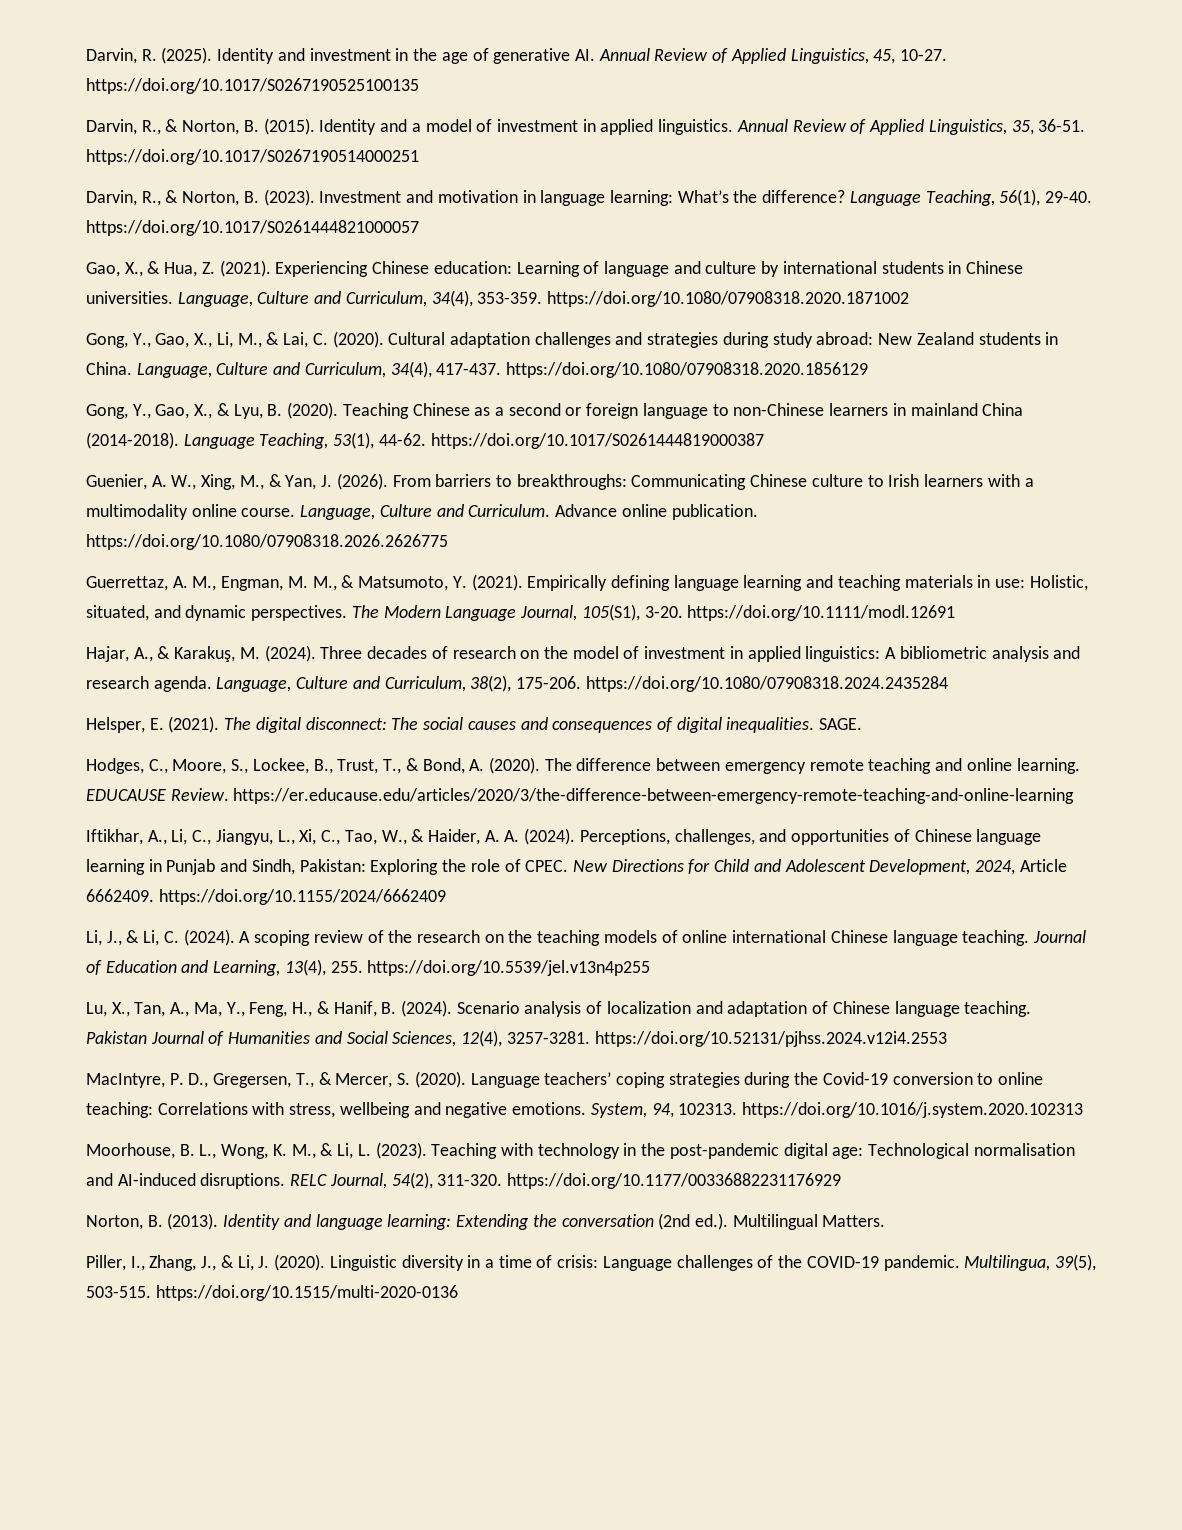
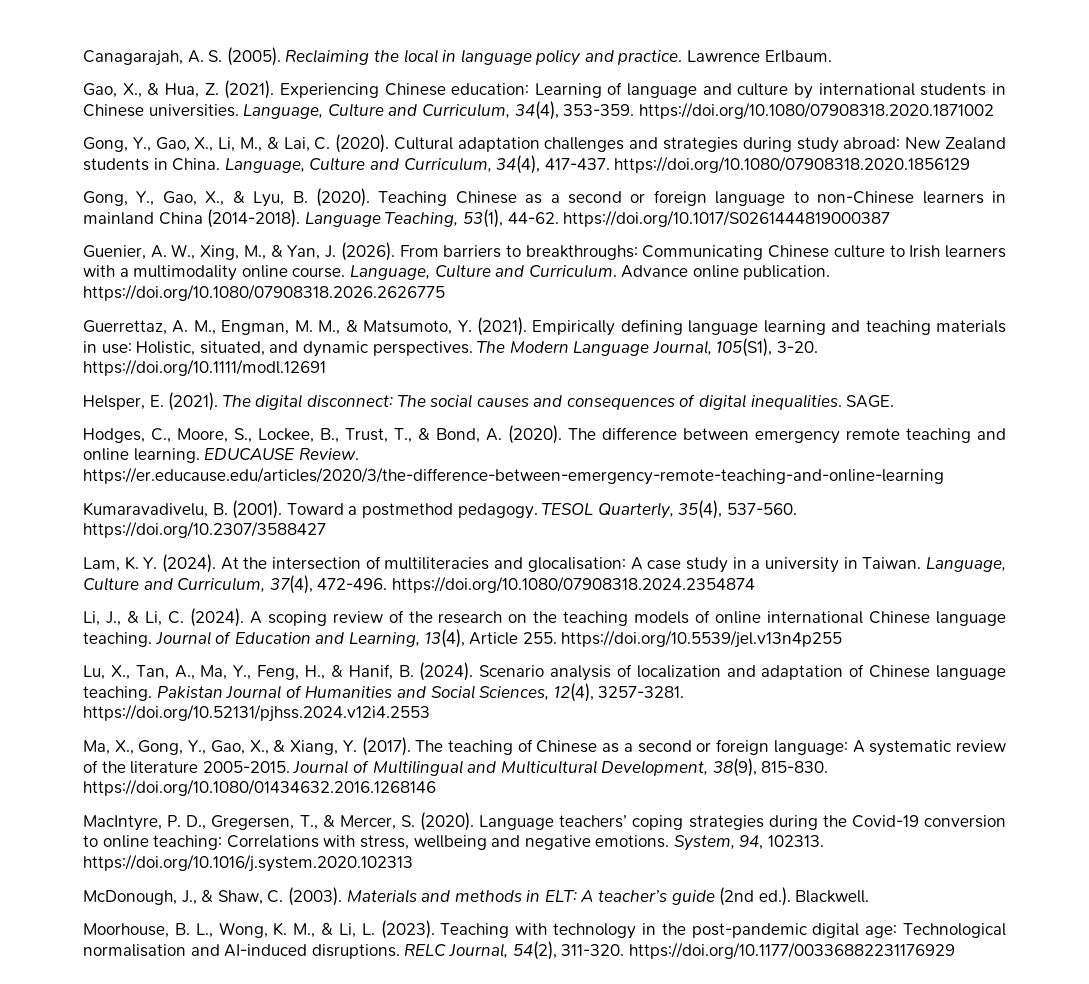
[86,47,948,64] [86,78,419,94] [86,118,1086,135] [86,149,419,165] [86,189,1093,206] [86,220,419,236] Darvin, R. (2025). Identity and investment in the age of generative AI. Annual Review of Applied Linguistics, 45, 10-27. https://doi.org/10.1017/S0267190525100135 // Darvin, R., & Norton, B. (2015). Identity and a model of investment in applied linguistics. Annual Review of Applied Linguistics, 35, 36-51. https://doi.org/10.1017/S0267190514000251 // Darvin, R., & Norton, B. (2023). Investment and motivation in language learning: What’s the difference? Language Teaching, 56(1), 29-40. https://doi.org/10.1017/S0261444821000057 -> [83,47,832,66] Canagarajah, A. S. (2005). Reclaiming the local in language policy and practice. Lawrence Erlbaum.
[86,645,1081,662] [86,675,948,692] // Hajar, A., & Karakuş, M. (2024). Three decades of research on the model of investment in applied linguistics: A bibliometric analysis and research agenda. Language, Culture and Curriculum, 38(2), 175-206. https://doi.org/10.1080/07908318.2024.2435284 -> (326, 367) none
[86,828,1042,845] [86,859,1067,875] [86,889,446,905] Iftikhar, A., Li, C., Jiangyu, L., Xi, C., Tao, W., & Haider, A. A. (2024). Perceptions, challenges, and opportunities of Chinese language learning in Punjab and Sindh, Pakistan: Exploring the role of CPEC. New Directions for Child and Adolescent Development, 2024, Article 6662409. https://doi.org/10.1155/2024/6662409 -> [83,500,797,519] [83,521,326,538] [83,554,1007,573] [83,575,755,594] Kumaravadivelu, B. (2001). Toward a postmethod pedagogy. TESOL Quarterly, 35(4), 537-560. https://doi.org/10.2307/3588427 // Lam, K. Y. (2024). At the intersection of multiliteracies and glocalisation: A case study in a university in Taiwan. Language, Culture and Curriculum, 37(4), 472-496. https://doi.org/10.1080/07908318.2024.2354874
(326, 967) none -> [469,632,519,645] Article
(947, 1039) none -> [83,737,1007,756] [83,758,829,777] [83,779,436,796] // Ma, X., Gong, Y., Gao, X., & Xiang, Y. (2017). The teaching of Chinese as a second or foreign language: A systematic review of the literature 2005-2015. Journal of Multilingual and Multicultural Development, 38(9), 815-830. https://doi.org/10.1080/01434632.2016.1268146
(1083, 1110) none -> [83,887,870,906] // McDonough, J., & Shaw, C. (2003). Materials and methods in ELT: A teacher’s guide (2nd ed.). Blackwell.
[86,1213,886,1230] [86,1254,1096,1271] [86,1285,458,1301] // Norton, B. (2013). Identity and language learning: Extending the conversation (2nd ed.). Multilingual Matters. // Piller, I., Zhang, J., & Li, J. (2020). Linguistic diversity in a time of crisis: Language challenges of the COVID-19 pandemic. Multilingua, 39(5), 503-515. https://doi.org/10.1515/multi-2020-0136 -> (955, 950) none

